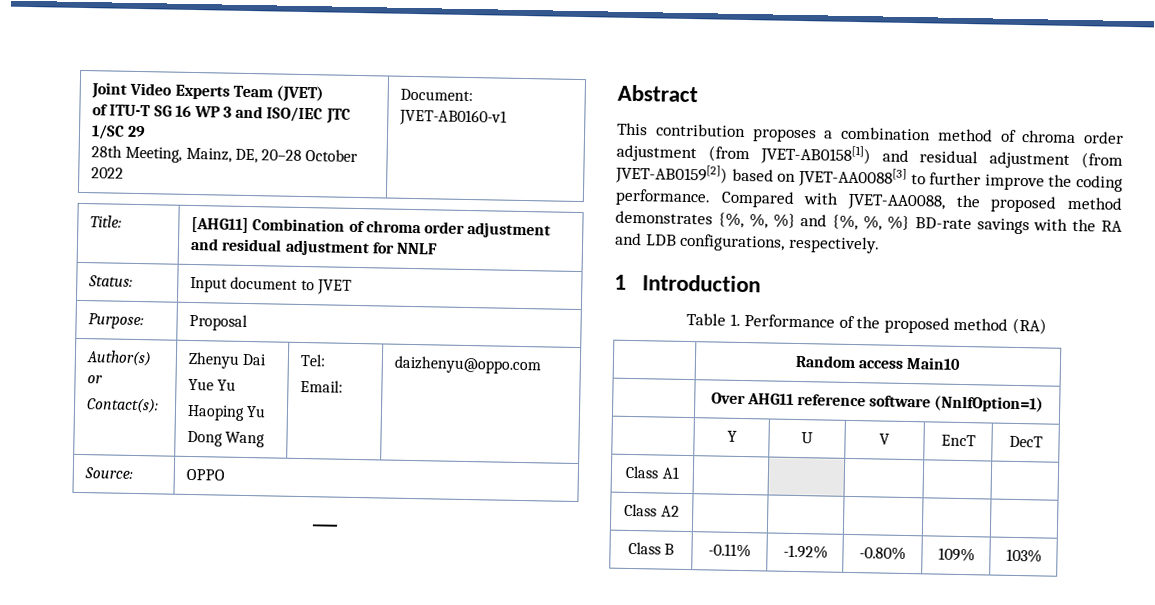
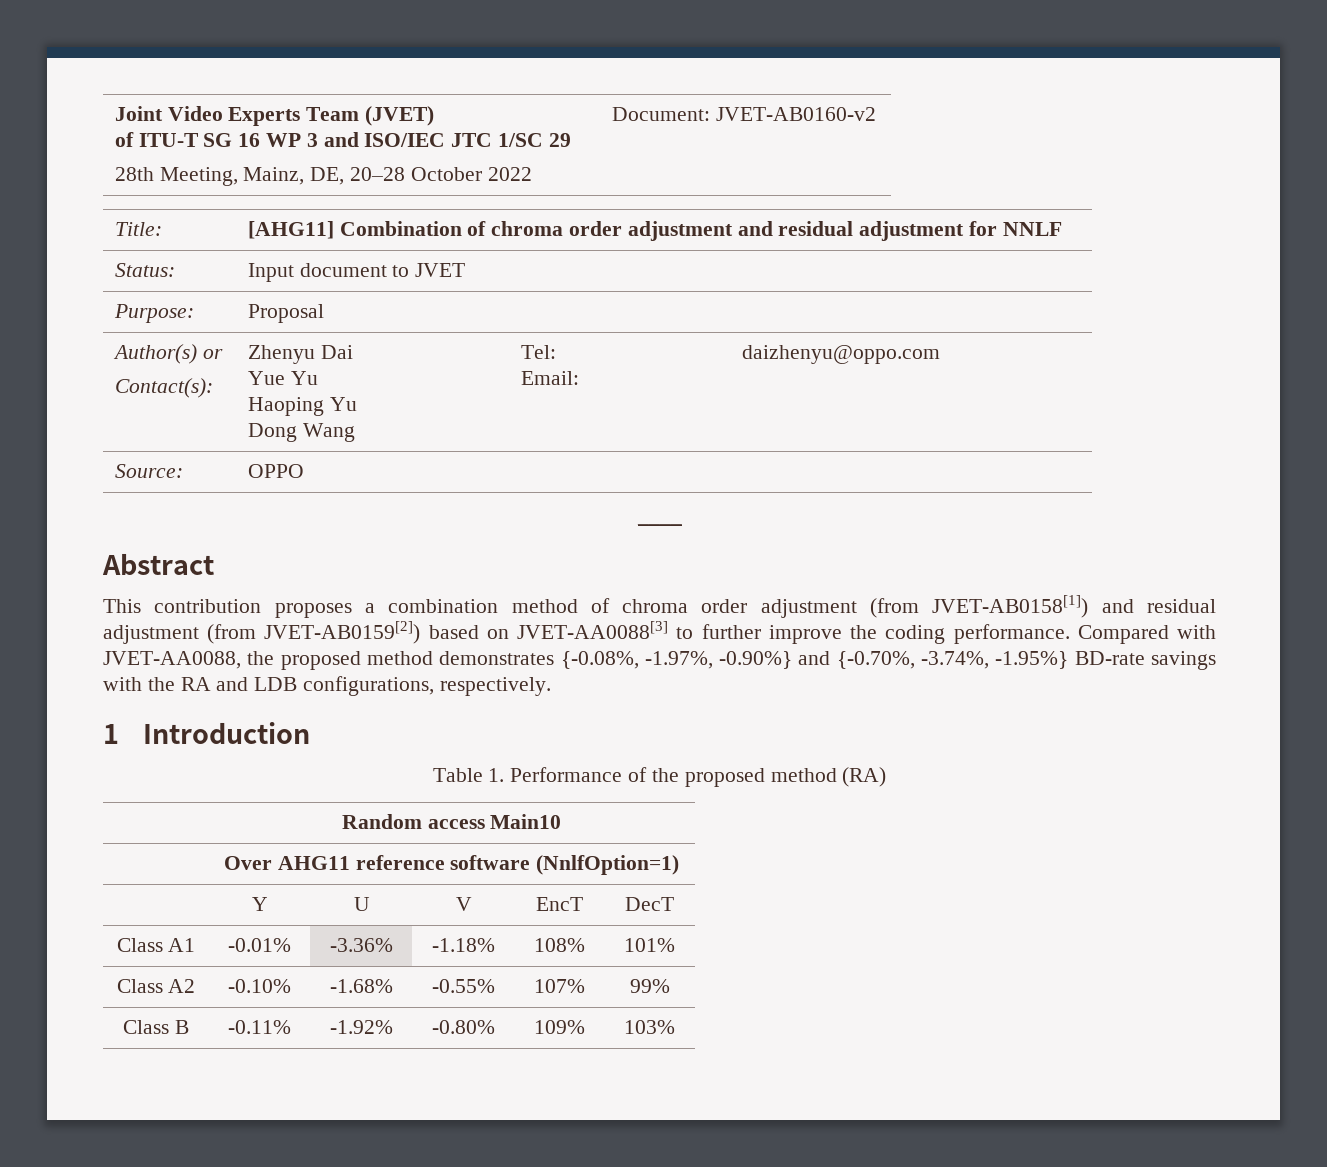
[399,108,508,127] JVET-AB0160-v1 -> [715,107,876,121] JVET-AB0160-v2
[717,212,910,231] {%, %, %} and {%, %, %} -> [560,651,1069,669] {-0.08%, -1.97%, -0.90%} and {-0.70%, -3.74%, -1.95%}
[624,503,680,517] | | | | // Class A2 | | | | | -> [228,938,291,952] [330,938,393,952] [432,938,495,952] [534,938,585,952] [624,938,675,952] [116,979,196,993] [228,979,291,993] [330,979,393,993] [432,979,495,993] [534,979,585,993] [629,979,670,993] -0.01% | -3.36% | -1.18% | 108% | 101% // Class A2 | -0.10% | -1.68% | -0.55% | 107% | 99%

